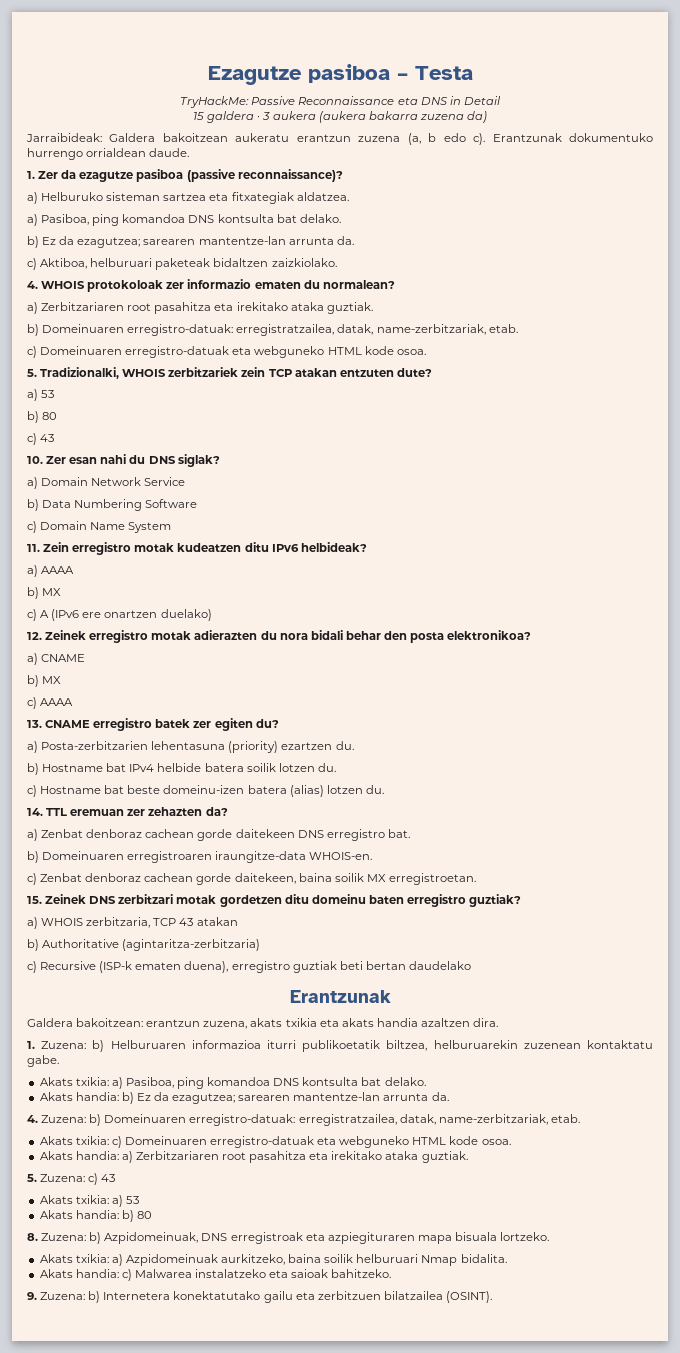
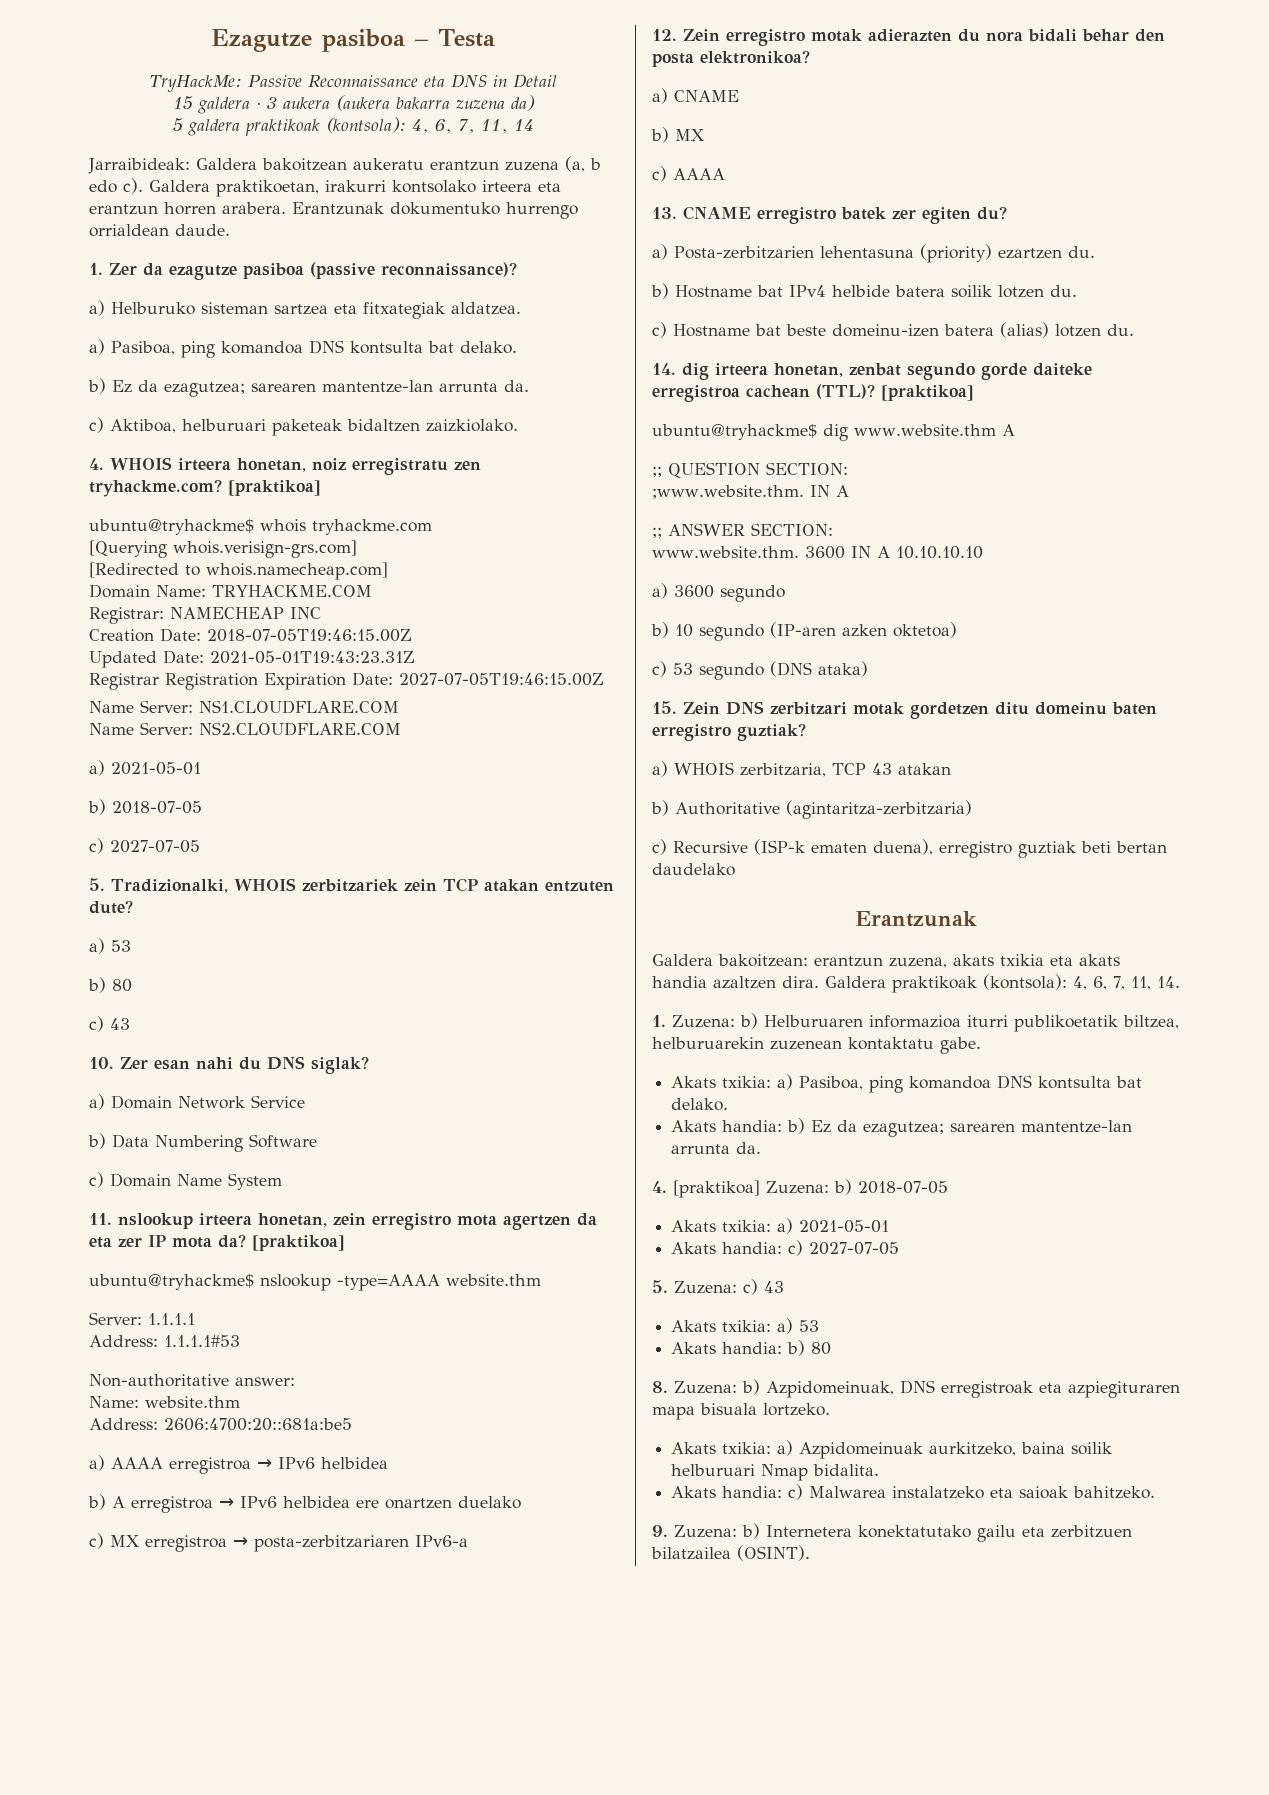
(487, 117) none -> [172,117,534,136] // 5 galdera praktikoak (kontsola): 4, 6, 7, 11, 14
(486, 139) none -> [149,180,561,197] [89,202,286,215] Galdera praktikoetan, irakurri kontsolako irteera eta erantzun horren arabera.
[87,279,395,292] [27,302,373,314] [27,324,518,336] [27,346,426,358] protokoloak zer informazio ematen du normalean? // a) Zerbitzariaren root pasahitza eta irekitako ataka guztiak. // b) Domeinuaren erregistro-datuak: erregistratzailea, datak, name-zerbitzariak, etab. // c) Domeinuaren erregistro-datuak eta webguneko HTML kode osoa. -> [178,458,481,475] [89,479,321,497] [89,519,432,535] [89,540,357,558] [89,562,388,580] [89,584,372,598] [89,607,321,624] [89,628,412,642] [89,650,415,668] [89,672,604,690] [89,700,399,714] [89,722,401,736] [89,760,201,776] [88,799,202,815] [89,838,200,854] irteera honetan, noiz erregistratu zen tryhackme.com? [praktikoa] // ubuntu@tryhackme$ whois tryhackme.com // [Querying whois.verisign-grs.com] // [Redirected to whois.namecheap.com] // Domain Name: TRYHACKME.COM // Registrar: NAMECHEAP INC // Creation Date: 2018-07-05T19:46:15.00Z // Updated Date: 2021-05-01T19:43:23.31Z // Registrar Registration Expiration Date: 2027-07-05T19:46:15.00Z // Name Server: NS1.CLOUDFLARE.COM // Name Server: NS2.CLOUDFLARE.COM // a) 2021-05-01 // b) 2018-07-05 // c) 2027-07-05
[43,542,367,555] [27,565,75,577] [27,587,62,599] [27,609,212,621] Zein erregistro motak kudeatzen ditu IPv6 helbideak? // a) AAAA // b) MX // c) A (IPv6 ere onartzen duelako) -> [118,1213,597,1230] [89,1234,345,1251] [89,1274,541,1291] [89,1312,195,1325] [89,1335,240,1347] [89,1374,295,1387] [89,1396,240,1408] [89,1418,352,1431] [89,1455,388,1474] [88,1494,521,1513] [89,1533,468,1552] nslookup irteera honetan, zein erregistro mota agertzen da eta zer IP mota da? [praktikoa] // ubuntu@tryhackme$ nslookup -type=AAAA website.thm // Server: 1.1.1.1 // Address: 1.1.1.1#53 // Non-authoritative answer: // Name: website.thm // Address: 2606:4700:20::681a:be5 // a) AAAA erregistroa → IPv6 helbidea // b) A erregistroa → IPv6 helbidea ere onartzen duelako // c) MX erregistroa → posta-zerbitzariaren IPv6-a
[45,630,87,640] Zeinek -> [683,29,720,41] Zein
[46,807,228,816] [27,829,410,841] [27,851,373,863] [27,873,476,885] TTL eremuan zer zehazten da? // a) Zenbat denboraz cachean gorde daitekeen DNS erregistro bat. // b) Domeinuaren erregistroaren iraungitze-data WHOIS-en. // c) Zenbat denboraz cachean gorde daitekeen, baina soilik MX erregistroetan. -> [682,363,1092,380] [652,384,974,402] [652,424,1015,441] [652,462,848,478] [652,485,849,499] [652,523,833,538] [652,546,983,559] [652,583,785,602] [651,622,957,641] [652,661,868,680] dig irteera honetan, zenbat segundo gorde daiteke erregistroa cachean (TTL)? [praktikoa] // ubuntu@tryhackme$ dig www.website.thm A // ;; QUESTION SECTION: // ;www.website.thm. IN A // ;; ANSWER SECTION: // www.website.thm. 3600 IN A 10.10.10.10 // a) 3600 segundo // b) 10 segundo (IP-aren azken oktetoa) // c) 53 segundo (DNS ataka)
[45,894,87,904] Zeinek -> [683,702,720,714] Zein
(499, 1022) none -> [825,974,1180,993] Galdera praktikoak (kontsola): 4, 6, 7, 11, 14.
[41,1114,580,1126] [39,1136,511,1148] [39,1151,468,1163] Zuzena: b) Domeinuaren erregistro-datuak: erregistratzailea, datak, name-zerbitzariak, etab. // Akats txikia: c) Domeinuaren erregistro-datuak eta webguneko HTML kode osoa. // Akats handia: a) Zerbitzariaren root pasahitza eta irekitako ataka guztiak. -> [673,1179,948,1198] [671,1218,890,1234] [671,1240,900,1256] [praktikoa] Zuzena: b) 2018-07-05 // Akats txikia: a) 2021-05-01 // Akats handia: c) 2027-07-05

